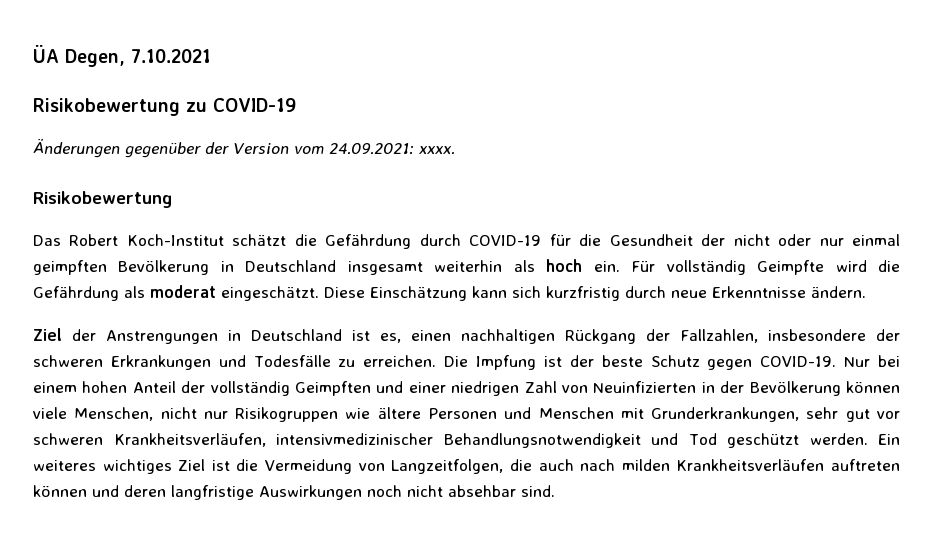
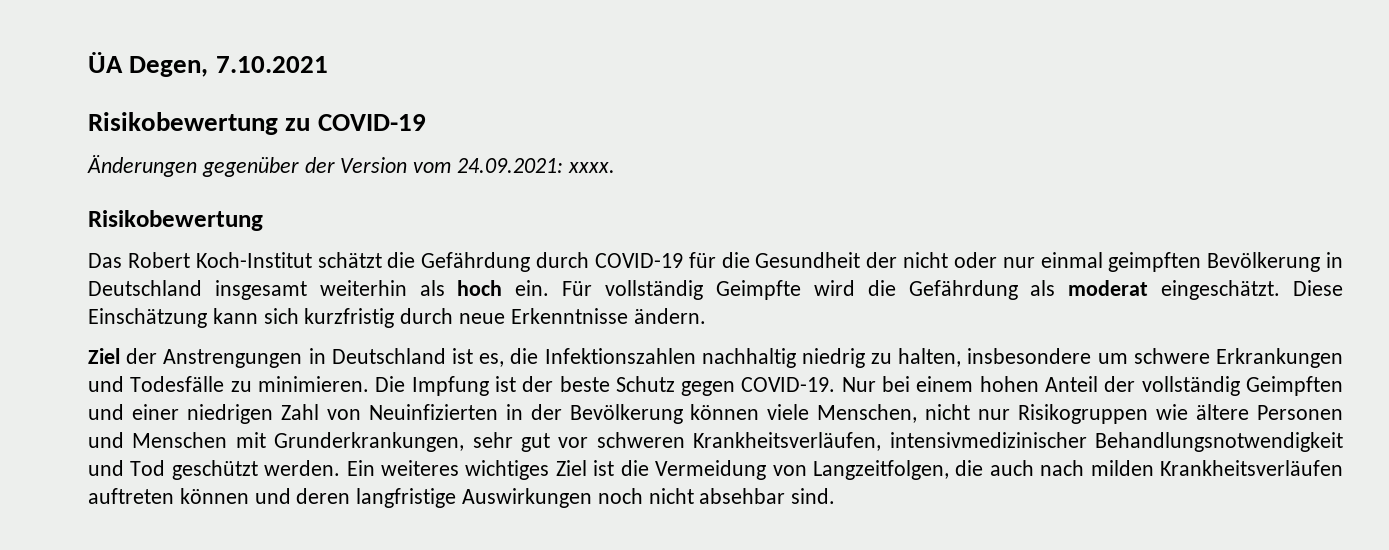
[411,329,900,344] [33,355,103,367] einen nachhaltigen Rückgang der Fallzahlen, insbesondere der schweren -> [510,348,1210,368] die Infektionszahlen nachhaltig niedrig zu halten, insbesondere um schwere
[363,355,437,367] erreichen. -> [257,376,369,392] minimieren.

